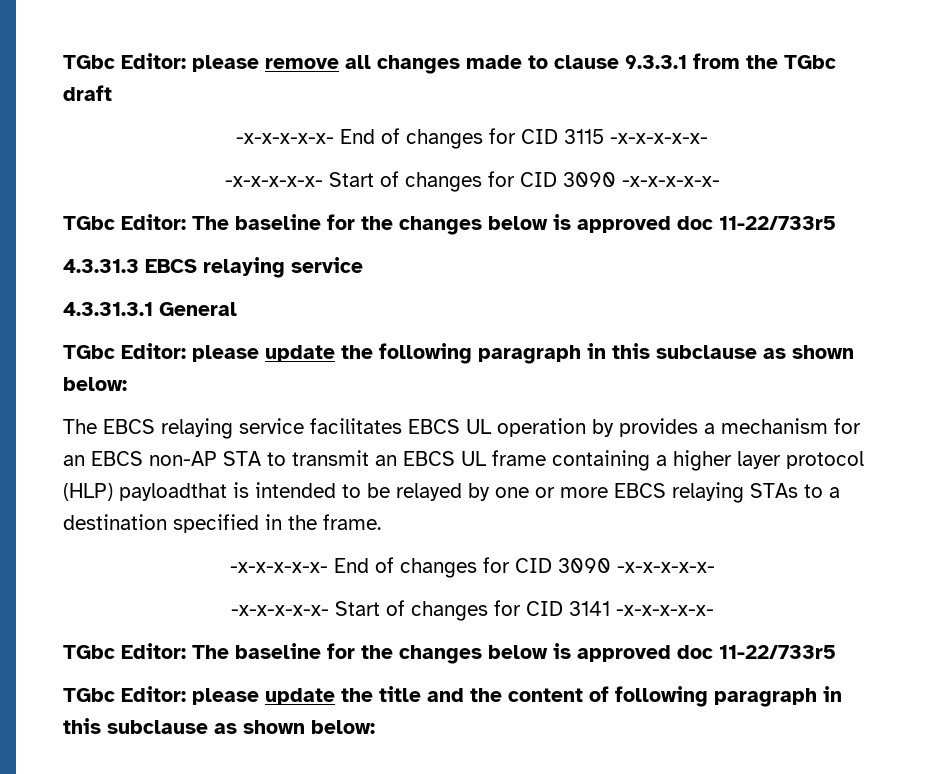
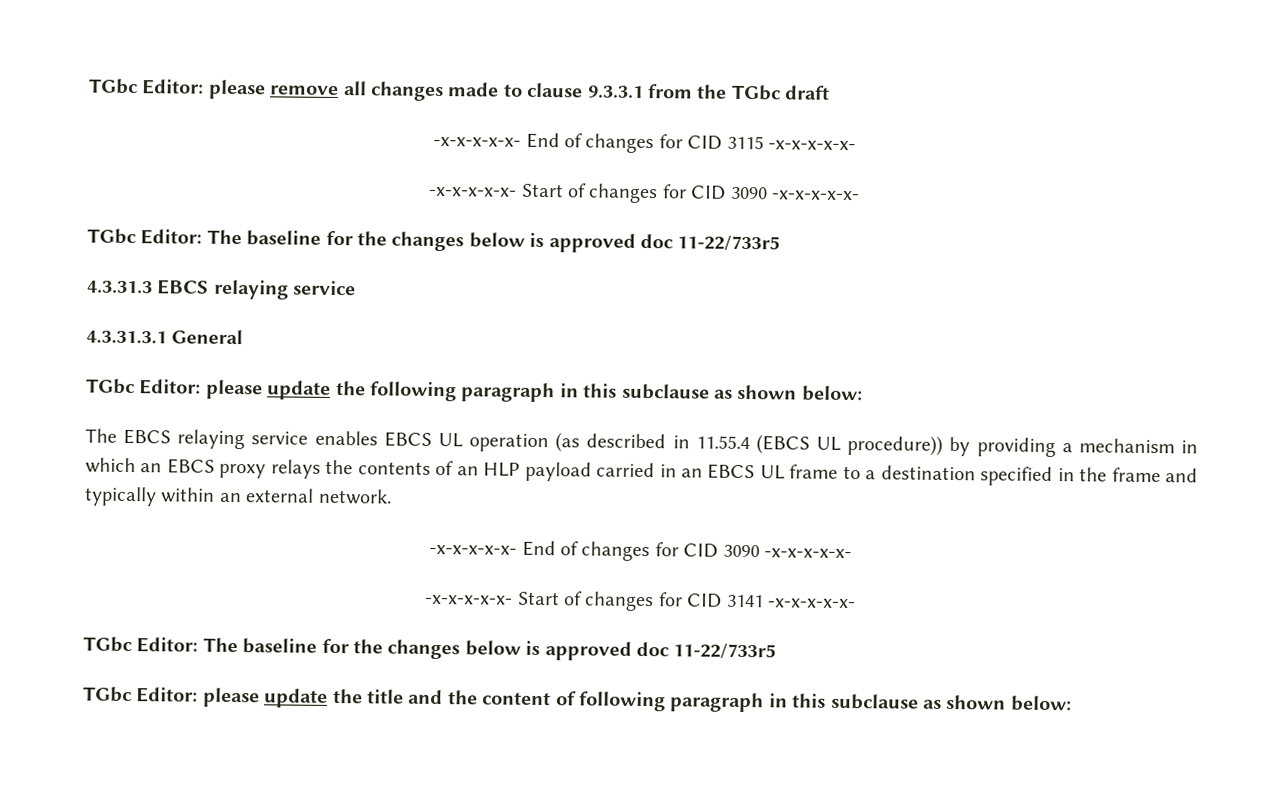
[310,418,402,434] facilitates -> [314,430,378,446] enables
[592,418,861,437] [63,450,864,471] [63,482,798,503] by provides a mechanism for an EBCS non-AP STA to transmit an EBCS UL frame containing a higher layer protocol (HLP) payloadthat is intended to be relayed by one or more EBCS relaying STAs -> [555,432,1198,458] [85,457,839,482] (as described in 11.55.4 (EBCS UL procedure)) by providing a mechanism in which an EBCS proxy relays the contents of an HLP payload carried in an EBCS UL frame
[323,514,381,530] frame. -> [1111,467,1199,483] [84,486,392,507] frame and typically within an external network.

